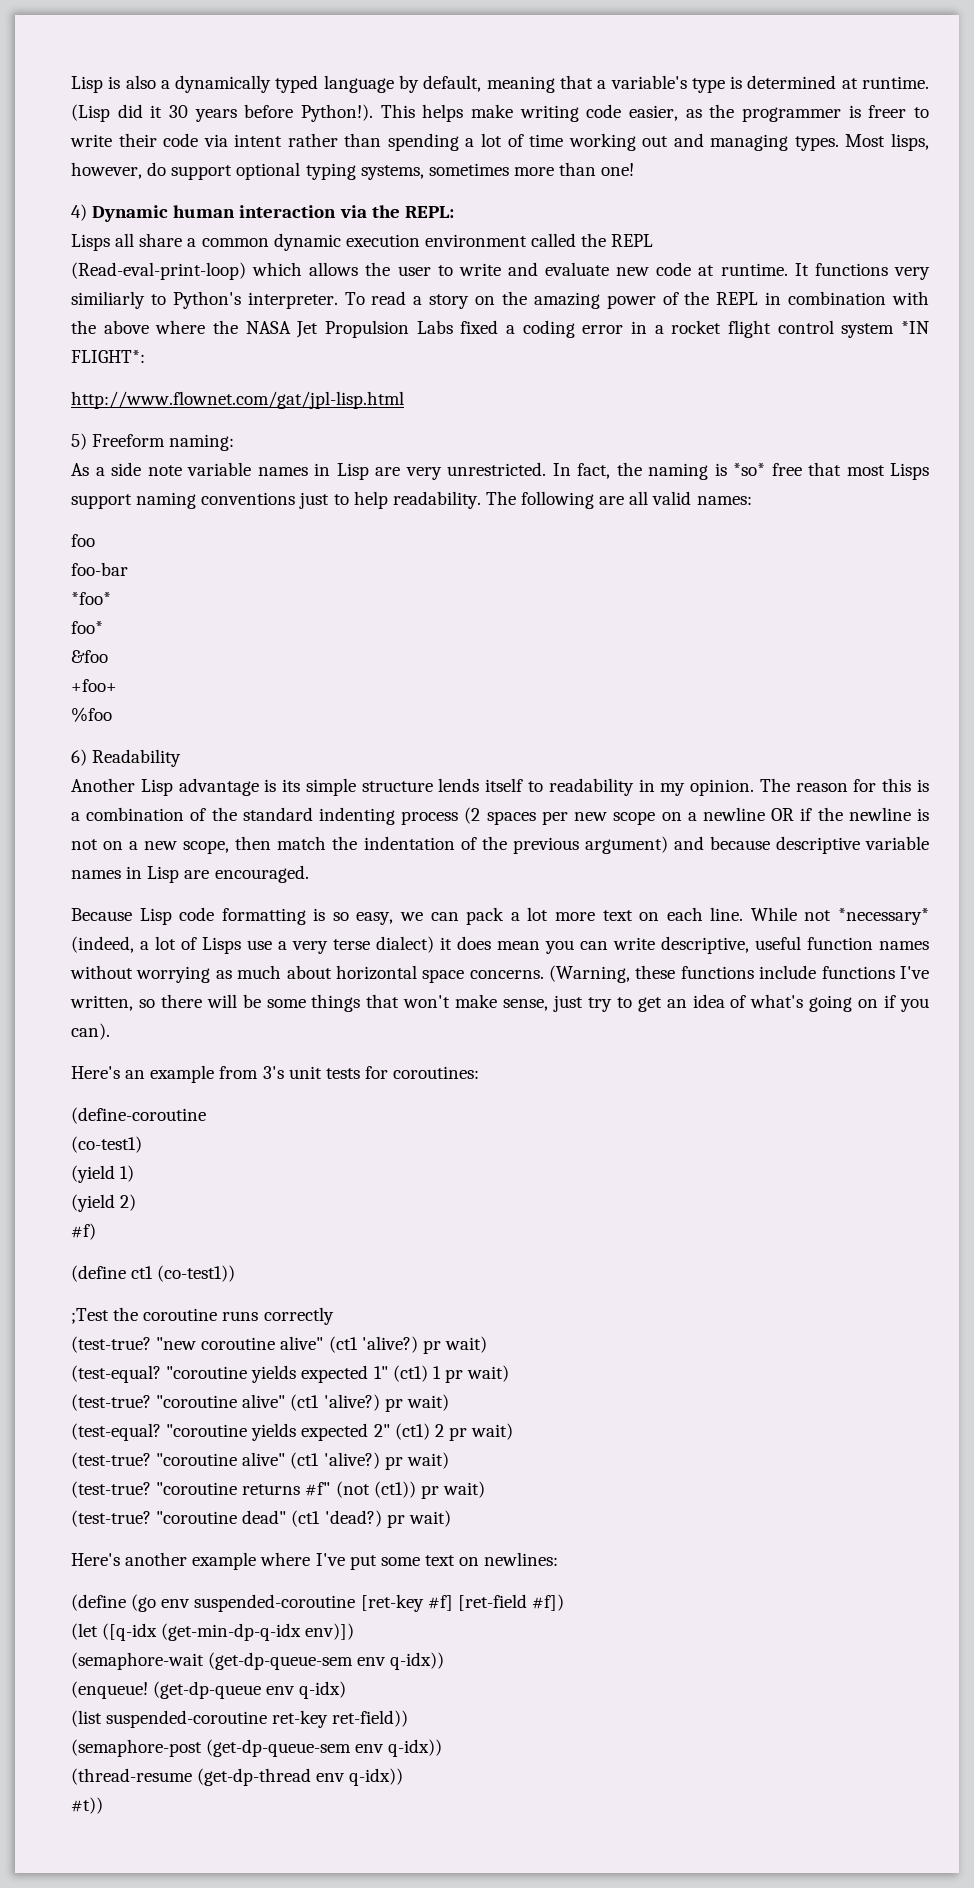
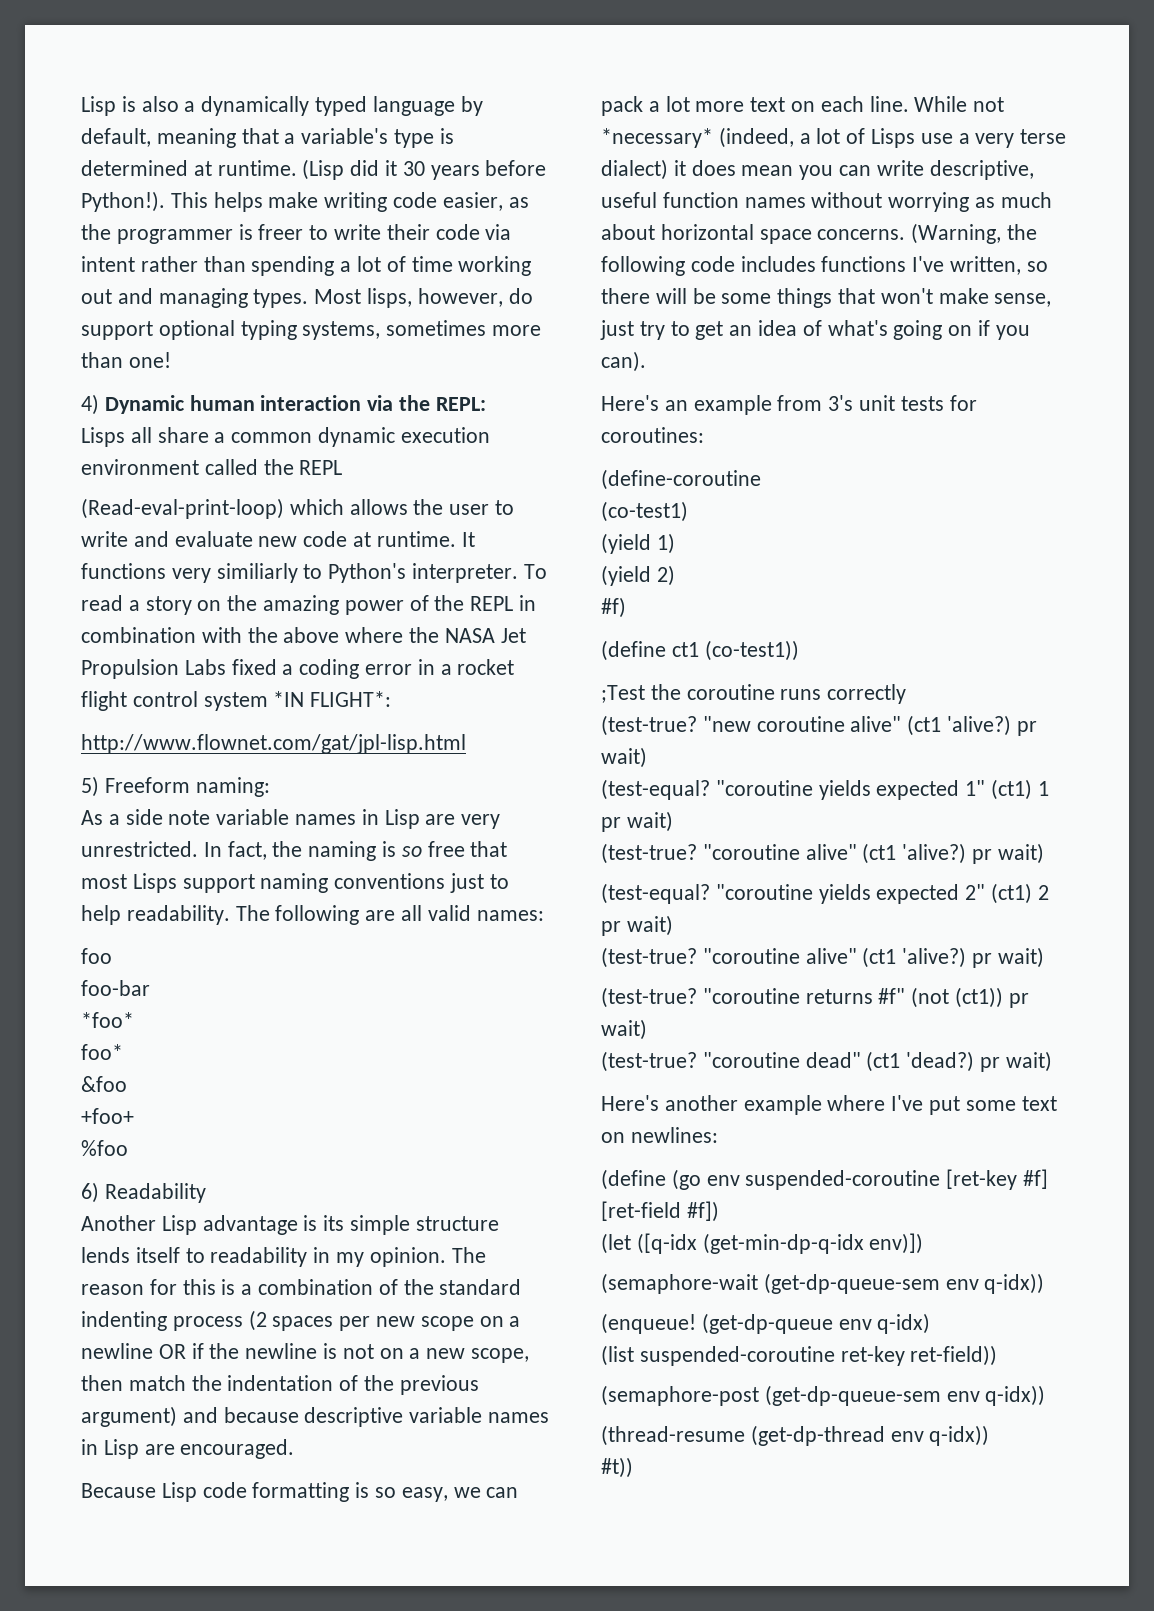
[733,463,765,476] *so* -> [401,846,422,857] so
[635,965,817,979] these functions include -> [1007,224,1038,240] [601,256,816,276] the following code includes

